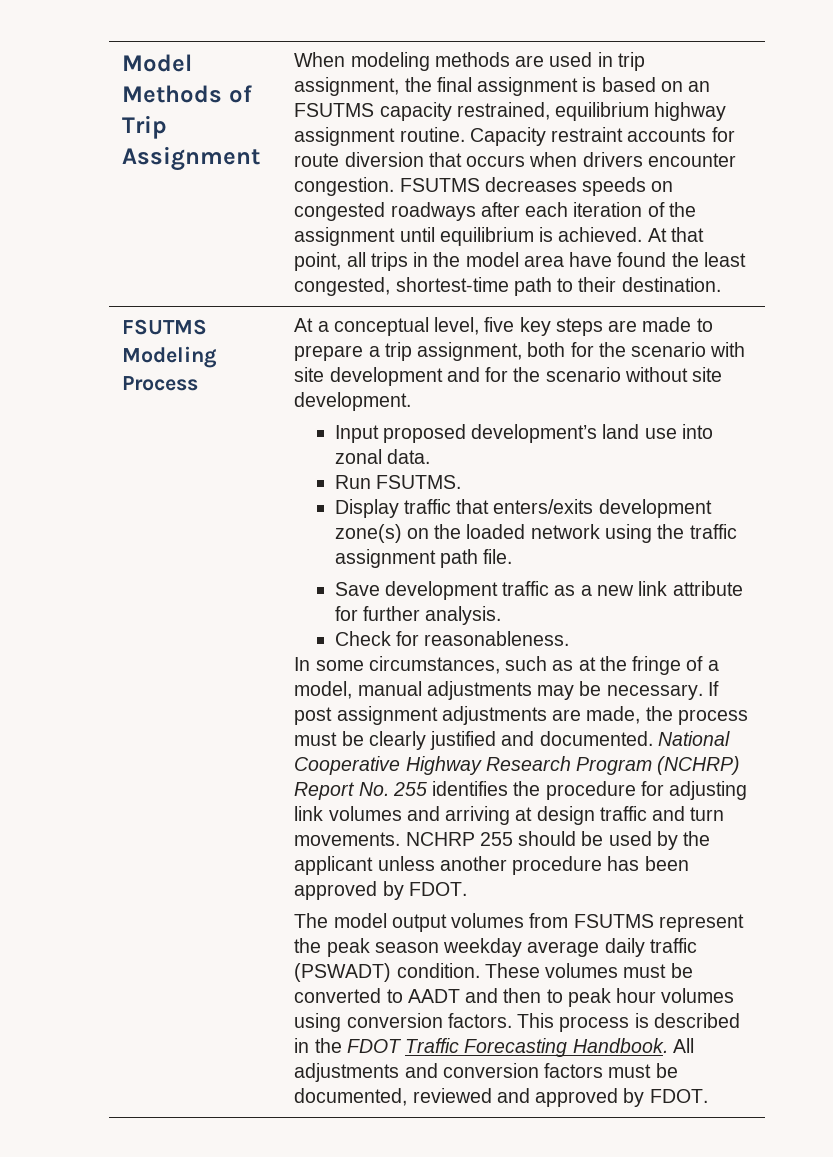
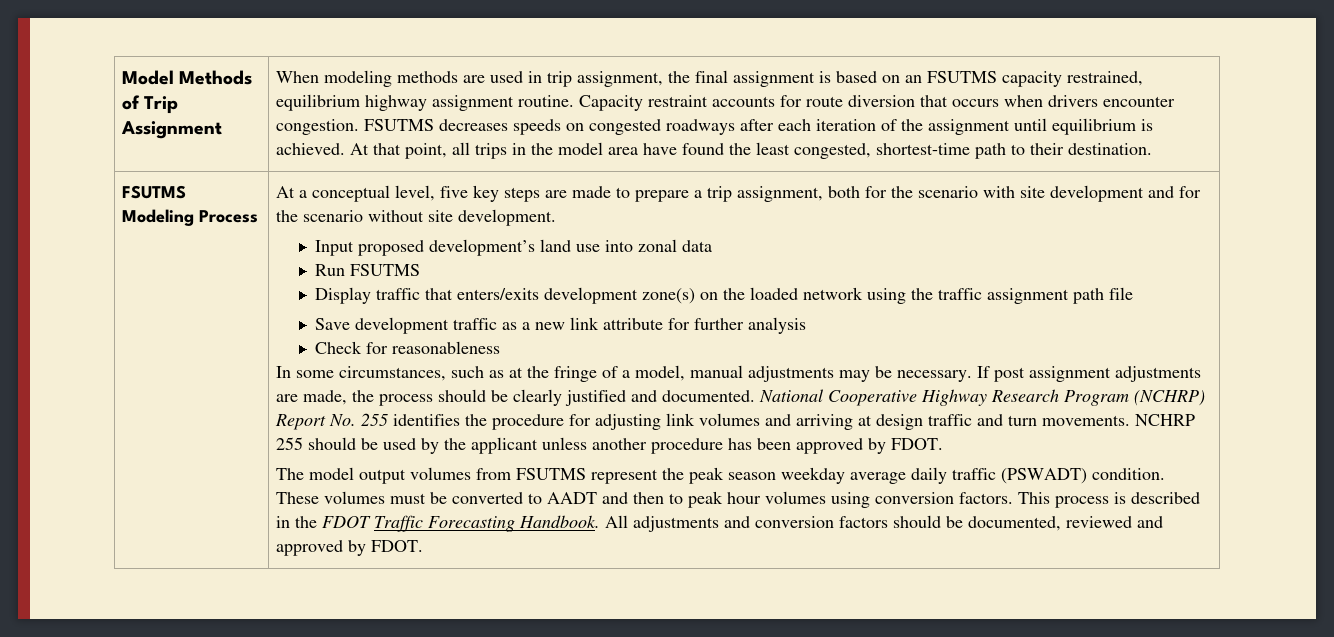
[386,449,430,464] data. -> [682,240,713,252] data
[375,475,461,489] FSUTMS. -> [350,264,421,276] FSUTMS
[483,549,513,564] file. -> [1109,287,1134,300] file
[425,606,502,625] analysis. -> [748,317,807,334] analysis
[424,631,570,646] reasonableness. -> [392,341,501,354] reasonableness
[294,732,338,746] must -> [437,389,486,402] should
[608,1064,652,1078] must -> [892,515,941,528] should

